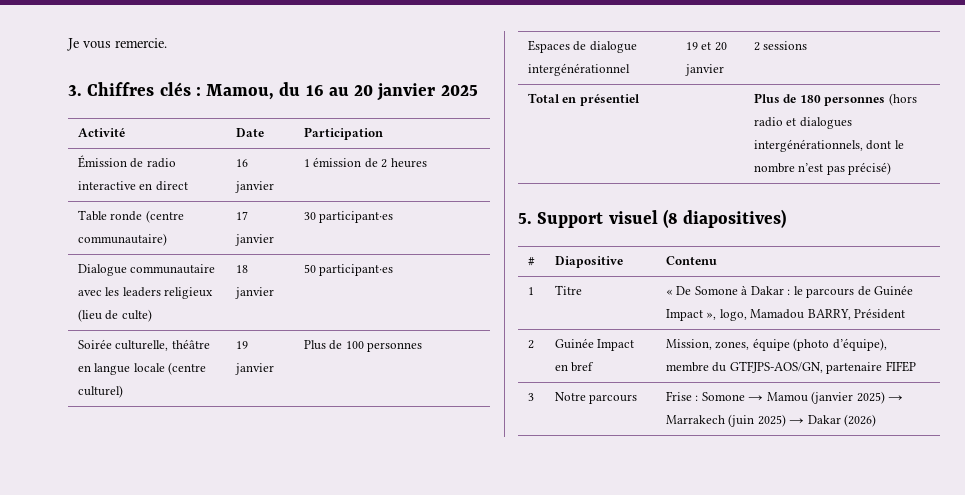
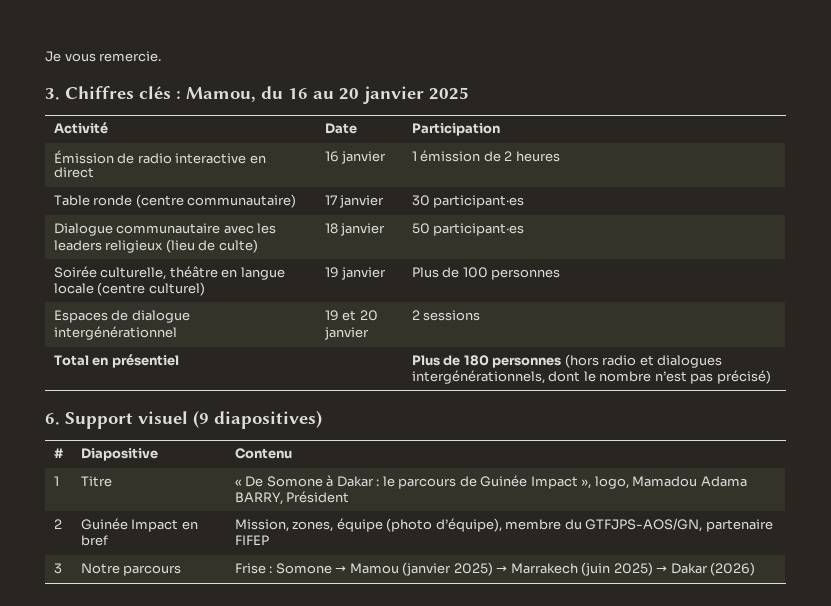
[518,213,532,224] 5. -> [45,413,60,425] 6.
[662,209,678,228] (8 -> [193,410,209,428] (9
(805, 314) none -> [700,476,747,487] Adama

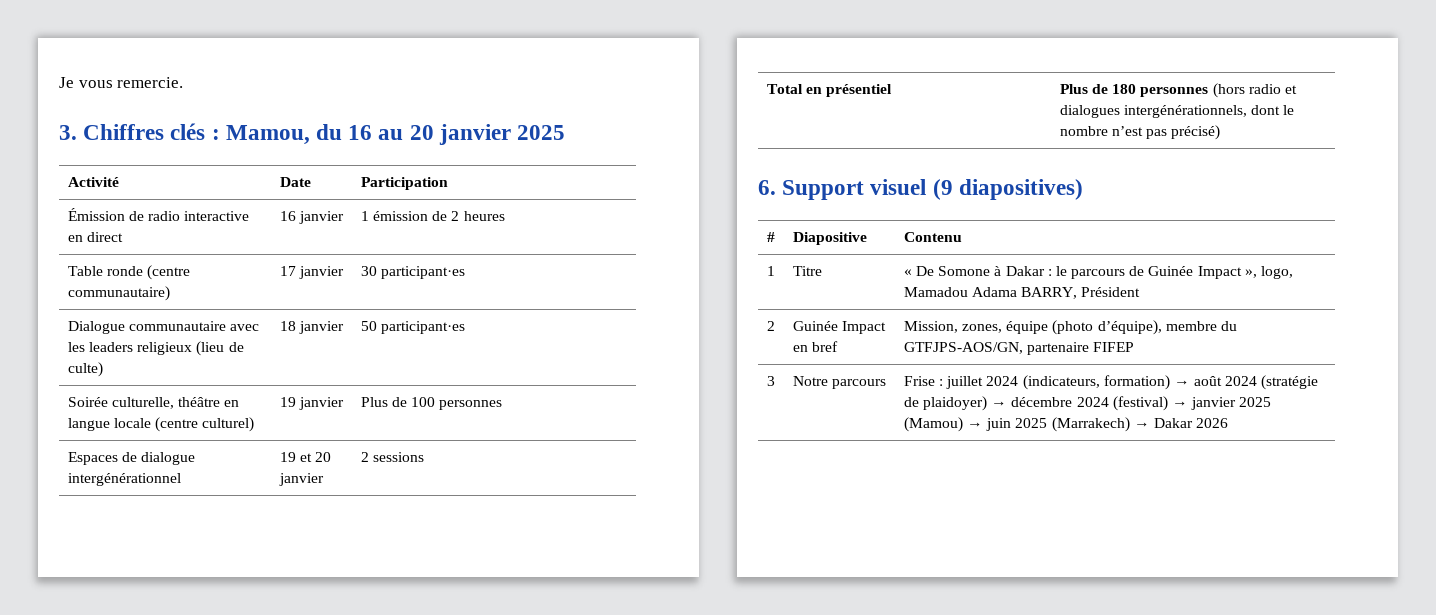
[275,562,653,576] Somone → Mamou (janvier 2025) → Marrakech (juin 2025) -> [946,375,1319,390] [903,396,1272,411] [903,417,1130,432] juillet 2024 (indicateurs, formation) → août 2024 (stratégie de plaidoyer) → décembre 2024 (festival) → janvier 2025 (Mamou) → juin 2025 (Marrakech)
[710,562,756,576] (2026) -> [1196,418,1229,428] 2026

